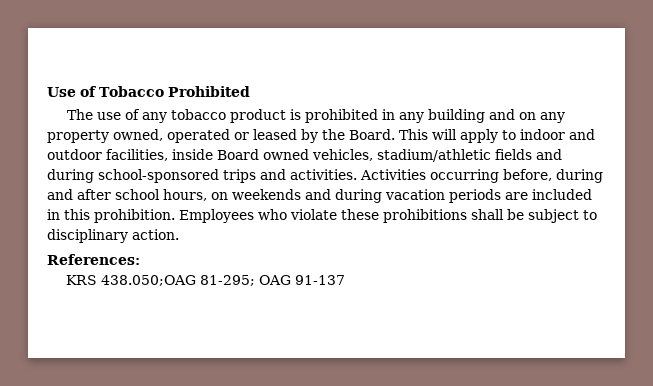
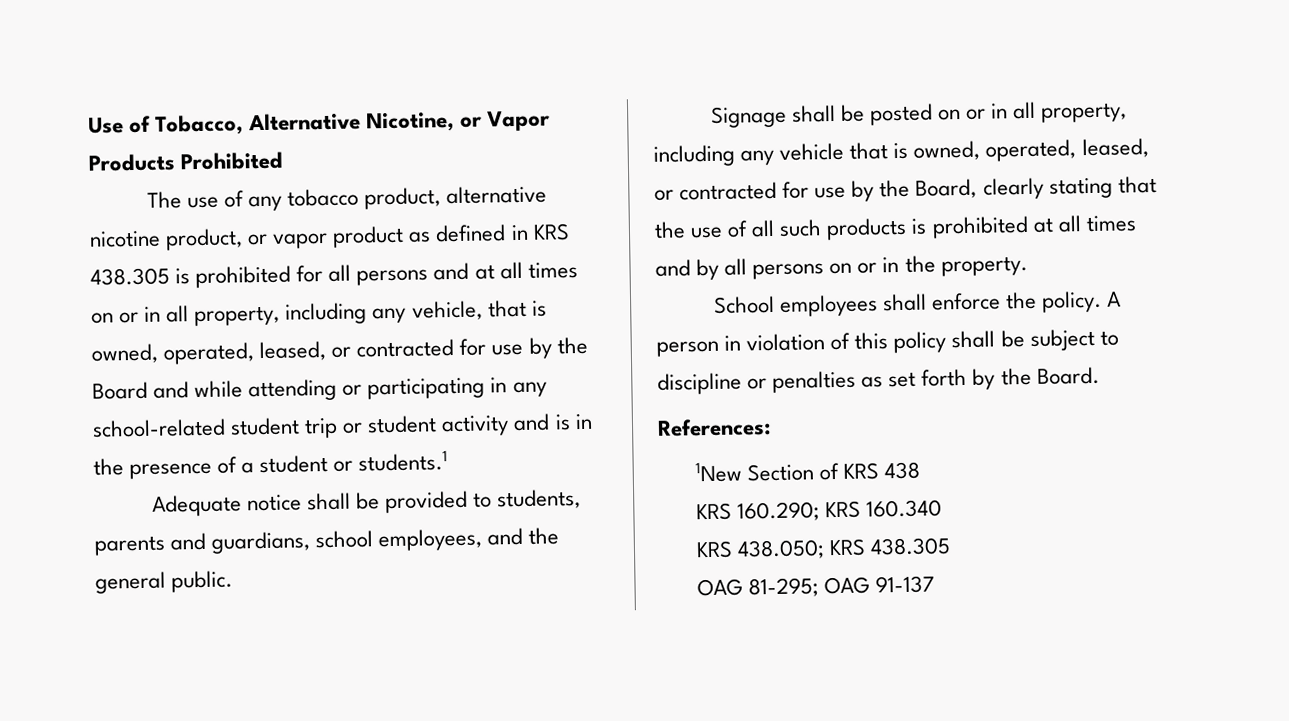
[99,86,164,97] Tobacco -> [155,110,551,136] [88,153,175,172] Tobacco, Alternative Nicotine, or Vapor Products
[229,109,565,123] [47,129,595,143] [47,149,562,162] [47,169,603,183] [47,189,592,203] [47,209,597,223] [47,229,179,243] [47,254,140,265] [65,275,196,286] product is prohibited in any building and on any property owned, operated or leased by the Board. This will apply to indoor and outdoor facilities, inside Board owned vehicles, stadium/athletic fields and during school-sponsored trips and activities. Activities occurring before, during and after school hours, on weekends and during vacation periods are included in this prohibition. Employees who violate these prohibitions shall be subject to disciplinary action. // References: // KRS 438.050;OAG -> [363,185,547,210] [89,223,570,251] [90,261,578,289] [91,299,547,327] [91,336,588,365] [92,377,547,402] [92,413,593,439] [93,450,449,480] [151,489,581,517] [94,527,560,556] [95,570,234,594] [710,101,1128,128] [653,138,1149,167] [654,175,1157,202] [654,215,1137,241] [655,255,1028,281] [713,290,1121,317] [656,328,1119,357] [657,366,1100,395] [657,418,771,437] [694,461,921,483] [695,499,943,522] [695,537,952,560] [696,578,743,597] product, alternative nicotine product, or vapor product as defined in KRS 438.305 is prohibited for all persons and at all times on or in all property, including any vehicle, that is owned, operated, leased, or contracted for use by the Board and while attending or participating in any school-related student trip or student activity and is in the presence of a student or students.1 // Adequate notice shall be provided to students, parents and guardians, school employees, and the general public. // Signage shall be posted on or in all property, including any vehicle that is owned, operated, leased, or contracted for use by the Board, clearly stating that the use of all such products is prohibited at all times and by all persons on or in the property. // School employees shall enforce the policy. A person in violation of this policy shall be subject to discipline or penalties as set forth by the Board. // References: // 1New Section of KRS 438 // KRS 160.290; KRS 160.340 // KRS 438.050; KRS 438.305 // OAG

